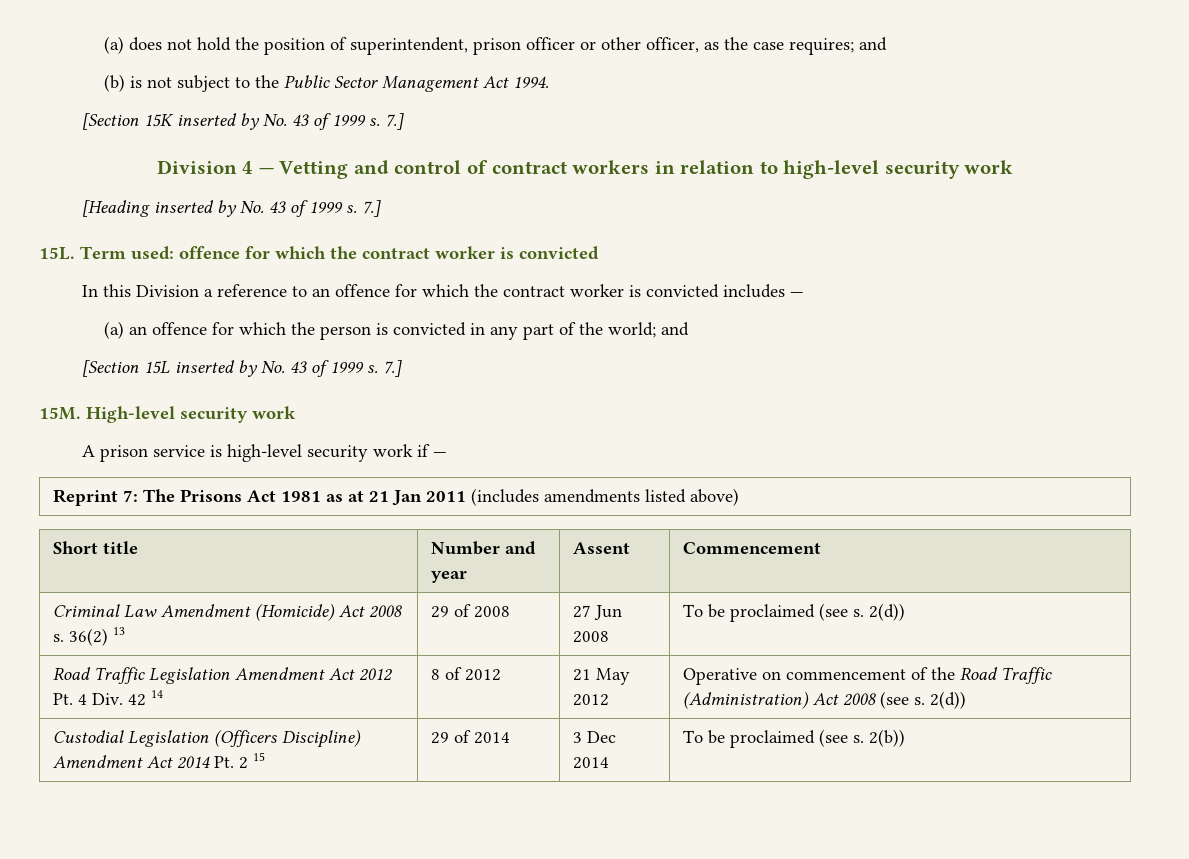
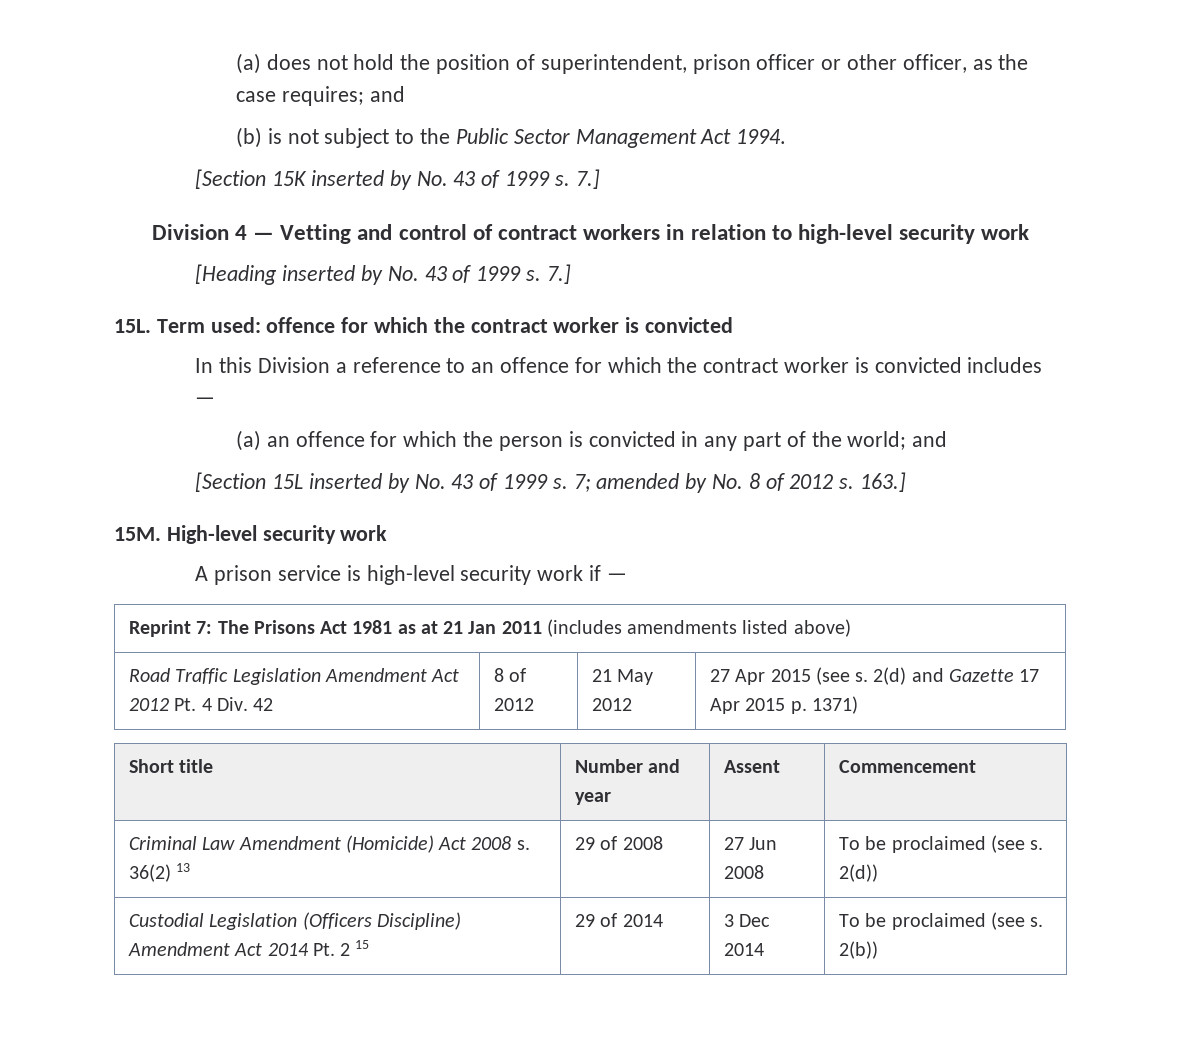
[383,360,403,377] 7.] -> [573,472,907,493] 7; amended by No. 8 of 2012 s. 163.]
(740, 497) none -> [128,668,460,685] [128,697,274,711] [493,668,527,682] [493,698,534,711] [591,669,654,685] [591,698,632,711] [709,667,1040,685] [709,696,858,714] // Road Traffic Legislation Amendment Act 2012 Pt. 4 Div. 42 | 8 of 2012 | 21 May 2012 | 27 Apr 2015 (see s. 2(d) and Gazette 17 Apr 2015 p. 1371)
[53,667,394,684] [53,690,164,706] [431,667,502,681] [573,668,631,685] [573,694,610,706] [683,667,1053,685] [683,691,967,709] // Road Traffic Legislation Amendment Act 2012 Pt. 4 Div. 42 14 | 8 of 2012 | 21 May 2012 | Operative on commencement of the Road Traffic (Administration) Act 2008 (see s. 2(d)) -> (878, 873) none

